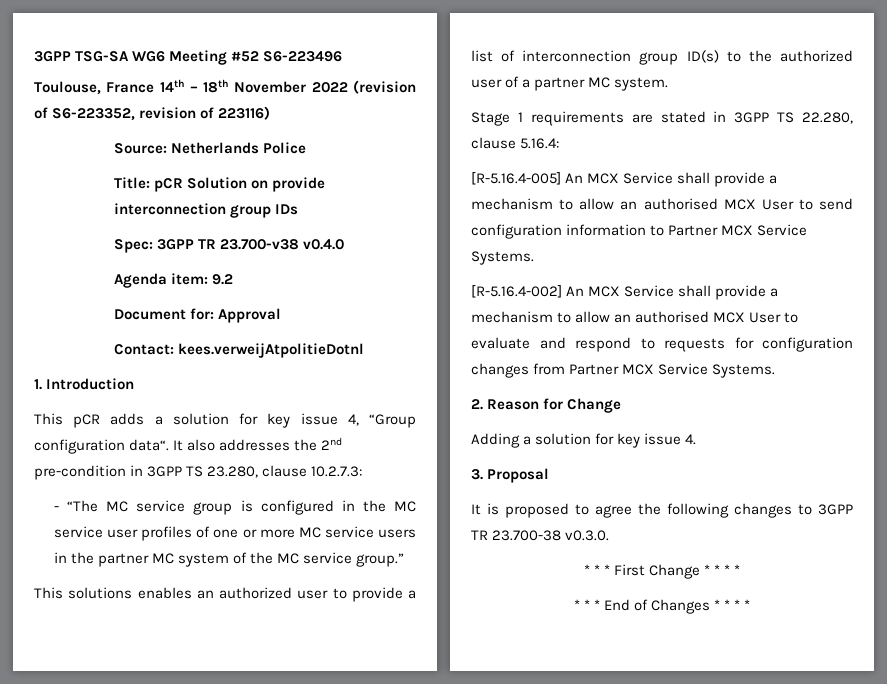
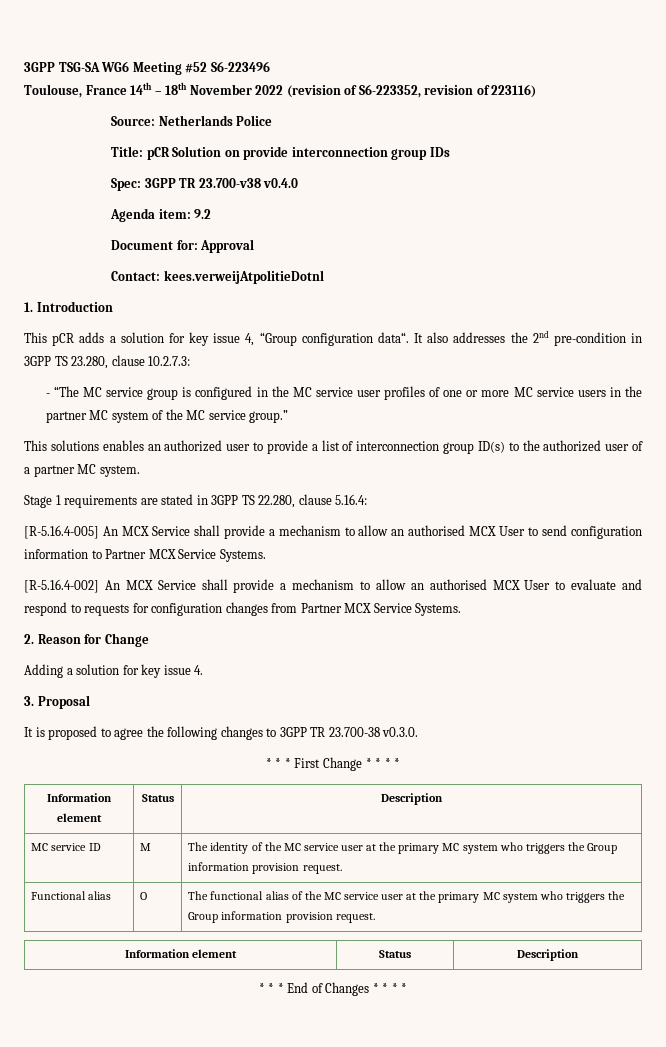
(741, 569) none -> [47,793,112,802] [57,813,102,822] [141,794,174,802] [381,793,443,805] [31,843,101,851] [140,843,152,851] [188,842,617,854] [188,862,342,874] [31,891,112,900] [140,892,148,900] [188,891,625,903] [188,911,375,923] [124,949,238,958] [379,950,411,958] [517,949,579,961] // Information element | Status | Description // MC service ID | M | The identity of the MC service user at the primary MC system who triggers the Group information provision request. // Functional alias | O | The functional alias of the MC service user at the primary MC system who triggers the Group information provision request. // Information element | Status | Description

